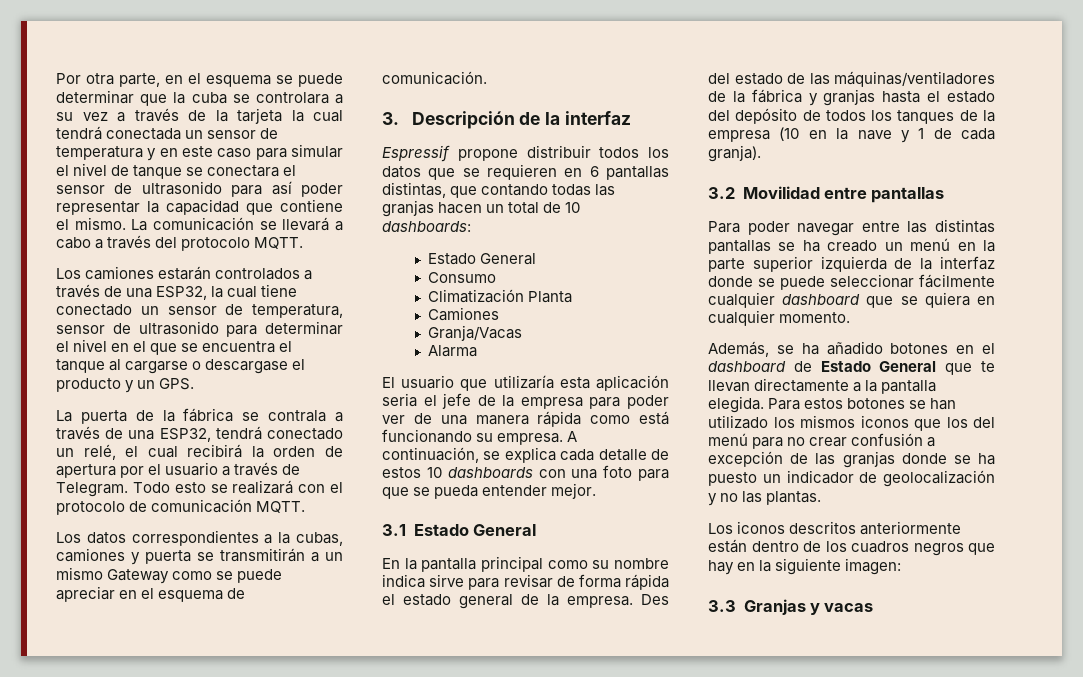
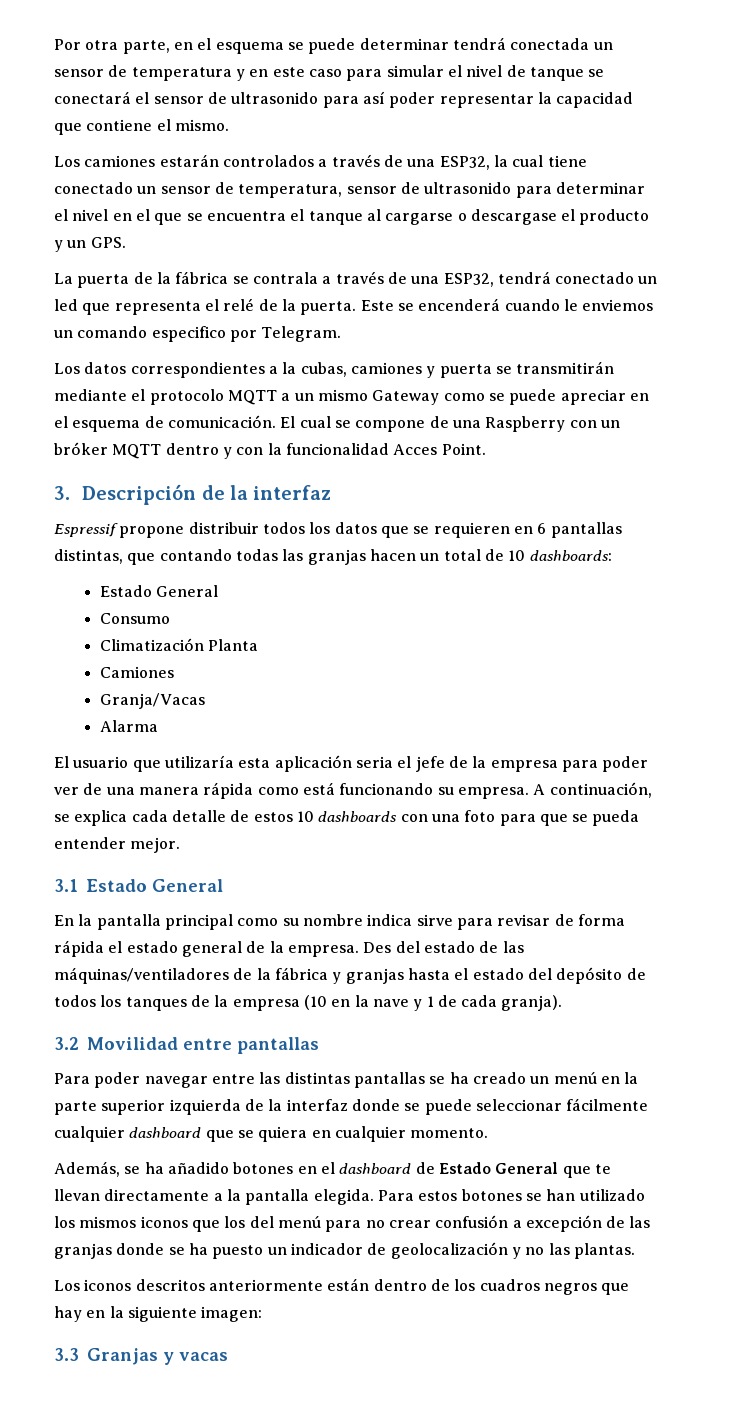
[140,92,343,106] [56,108,343,124] que la cuba se controlara a su vez a través de la tarjeta la cual -> (449, 44) none
[207,165,280,177] conectara -> [54,91,131,104] conectará
[131,217,343,231] [56,235,304,251] La comunicación se llevará a cabo a través del protocolo MQTT. -> (229, 125) none
[83,444,343,460] [56,462,301,478] [56,480,343,497] [56,499,306,515] relé, el cual recibirá la orden de apertura por el usuario a través de Telegram. Todo esto se realizará con el protocolo de comunicación MQTT. -> [54,298,654,315] [54,326,342,342] led que representa el relé de la puerta. Este se encenderá cuando le enviemos un comando especifico por Telegram.
(305, 555) none -> [54,389,277,405] mediante el protocolo MQTT
(487, 78) none -> [280,416,620,432] [54,442,486,459] El cual se compone de una Raspberry con un bróker MQTT dentro y con la funcionalidad Acces Point.

